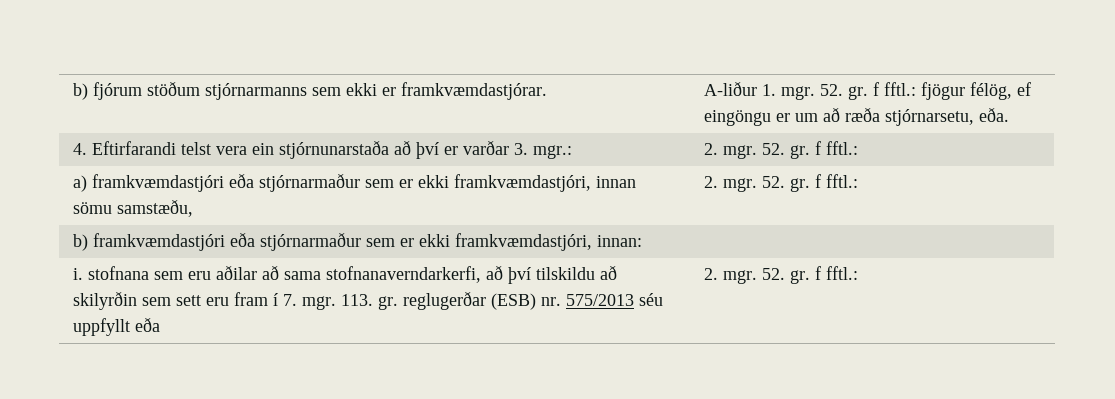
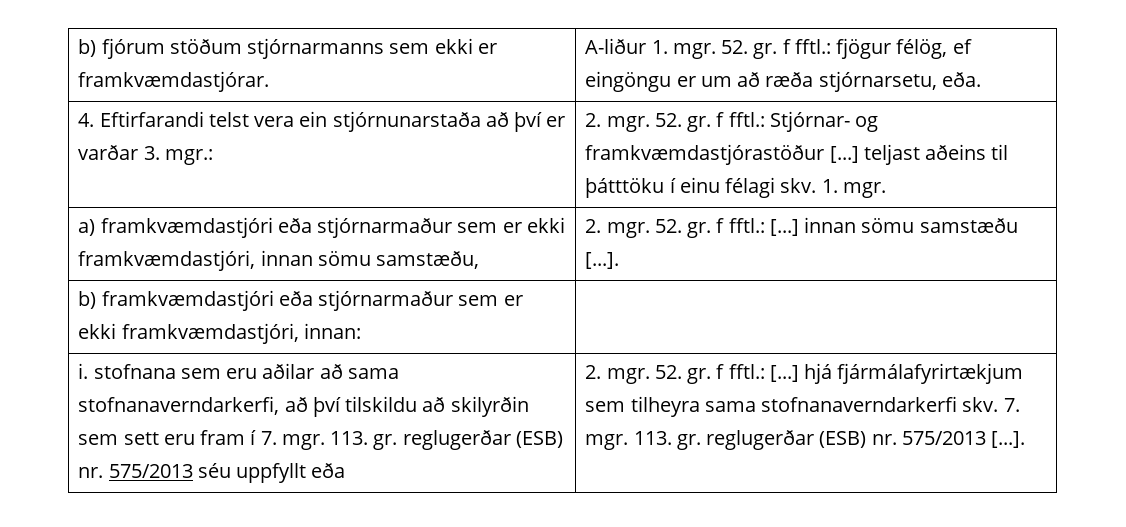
(858, 148) none -> [769,111,879,132] [585,144,1009,165] [585,177,886,198] Stjórnar- og framkvæmdastjórastöður [...] teljast aðeins til þátttöku í einu félagi skv. 1. mgr.
(858, 181) none -> [769,217,1018,236] [585,252,620,269] [...] innan sömu samstæðu [...].
(858, 273) none -> [769,363,1024,384] [585,396,1020,417] [585,430,1026,450] [...] hjá fjármálafyrirtækjum sem tilheyra sama stofnanaverndarkerfi skv. 7. mgr. 113. gr. reglugerðar (ESB) nr. 575/2013 [...].

